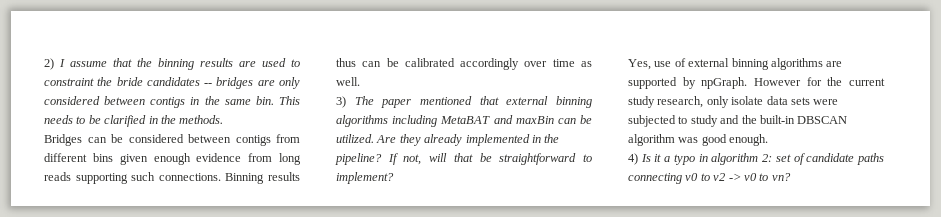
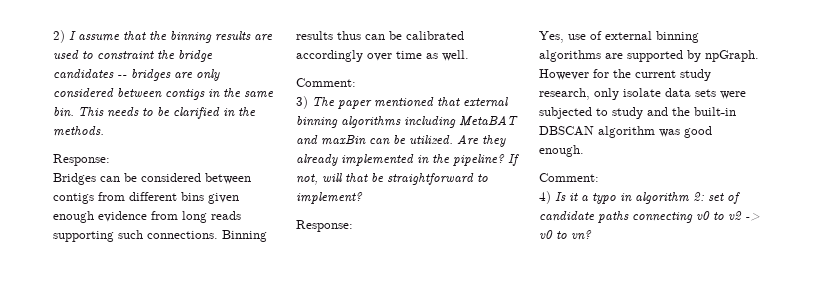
[116,77,143,86] bride -> [178,50,213,62] bridge
(224, 119) none -> [53,154,110,166] // Response:
(360, 81) none -> [296,78,356,87] // Comment:
(394, 178) none -> [296,220,353,232] // Response:
(769, 140) none -> [539,173,599,182] // Comment:

